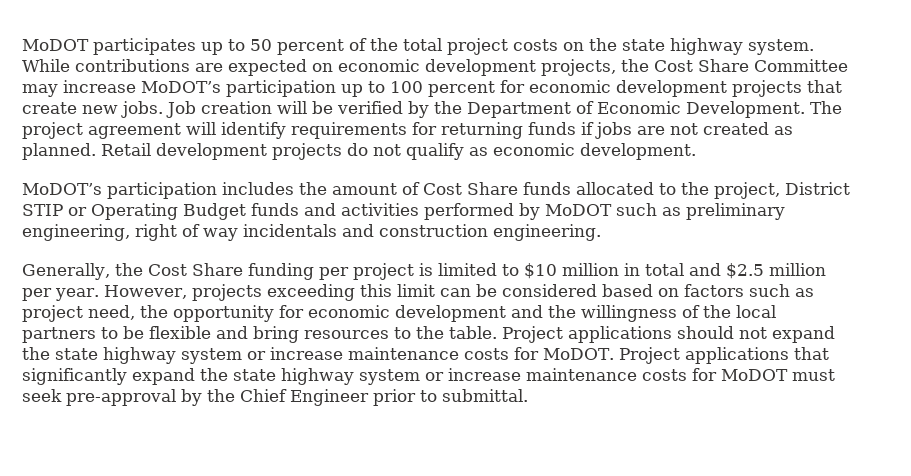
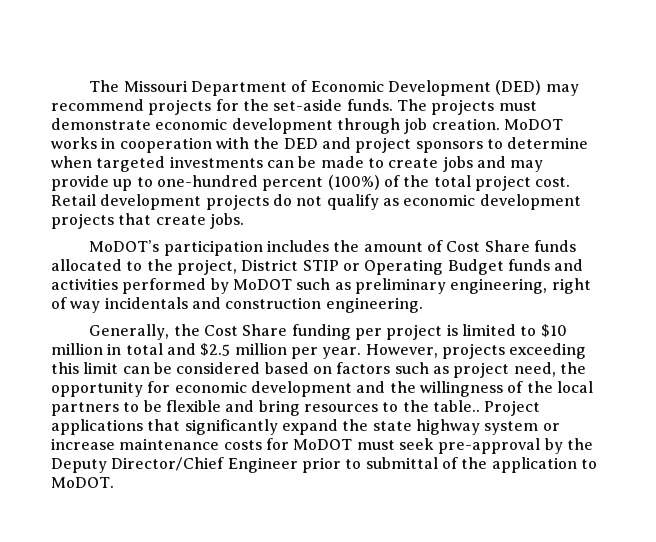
[22,38,814,55] [22,59,848,76] [22,80,842,97] [22,101,842,118] [22,122,793,139] [22,143,96,160] MoDOT participates up to 50 percent of the total project costs on the state highway system. While contributions are expected on economic development projects, the Cost Share Committee may increase MoDOT’s participation up to 100 percent for economic development projects that create new jobs. Job creation will be verified by the Department of Economic Development. The project agreement will identify requirements for returning funds if jobs are not created as planned. -> [89,80,579,96] [51,99,537,115] [51,118,563,134] [51,137,589,153] [51,156,544,172] [51,175,571,191] The Missouri Department of Economic Development (DED) may recommend projects for the set-aside funds. The projects must demonstrate economic development through job creation. MoDOT works in cooperation with the DED and project sponsors to determine when targeted investments can be made to create jobs and may provide up to one-hundred percent (100%) of the total project cost.
[580,143,696,160] development. -> [479,194,581,210] [51,213,244,229] development projects that create jobs.
[449,326,835,343] [22,347,614,364] table. Project applications should not expand the state highway system or increase maintenance costs for MoDOT. -> [432,400,480,412] table..
[240,389,287,402] Chief -> [51,457,225,473] Deputy Director/Chief
[442,389,528,402] submittal. -> [365,457,597,473] [51,477,114,488] submittal of the application to MoDOT.

